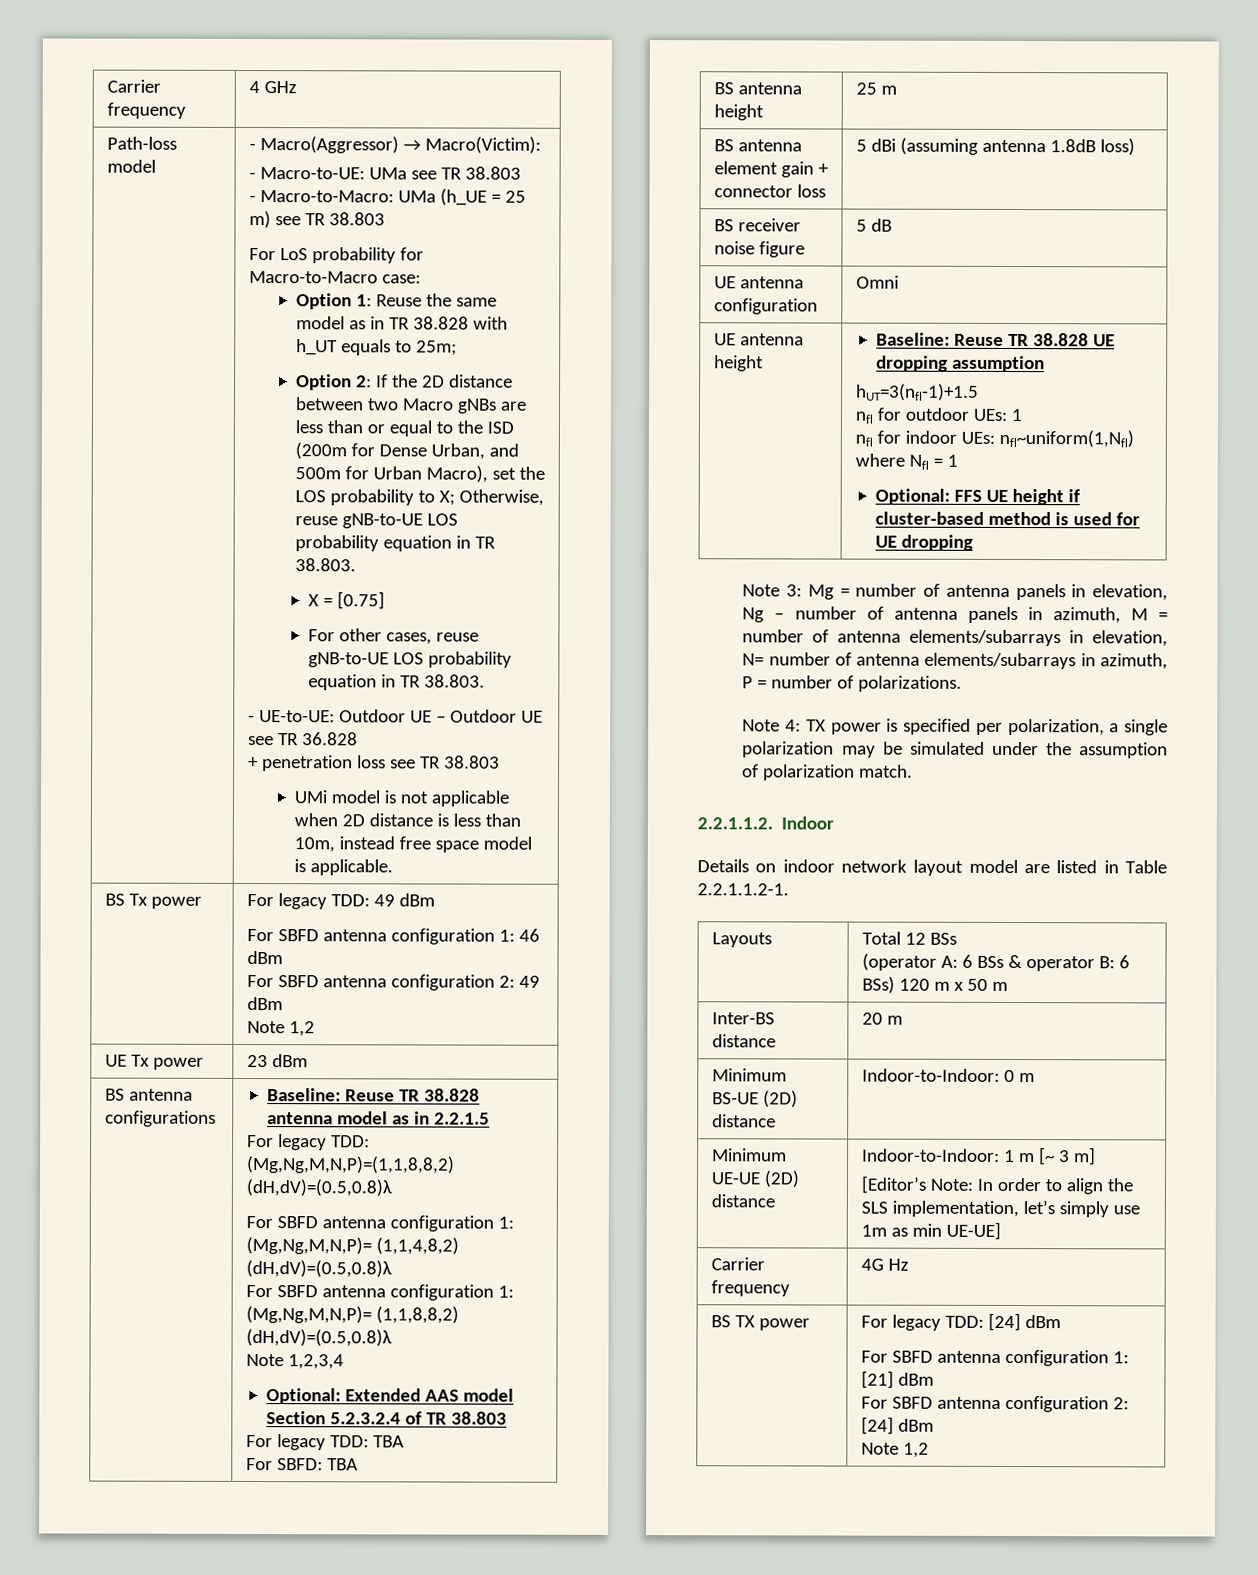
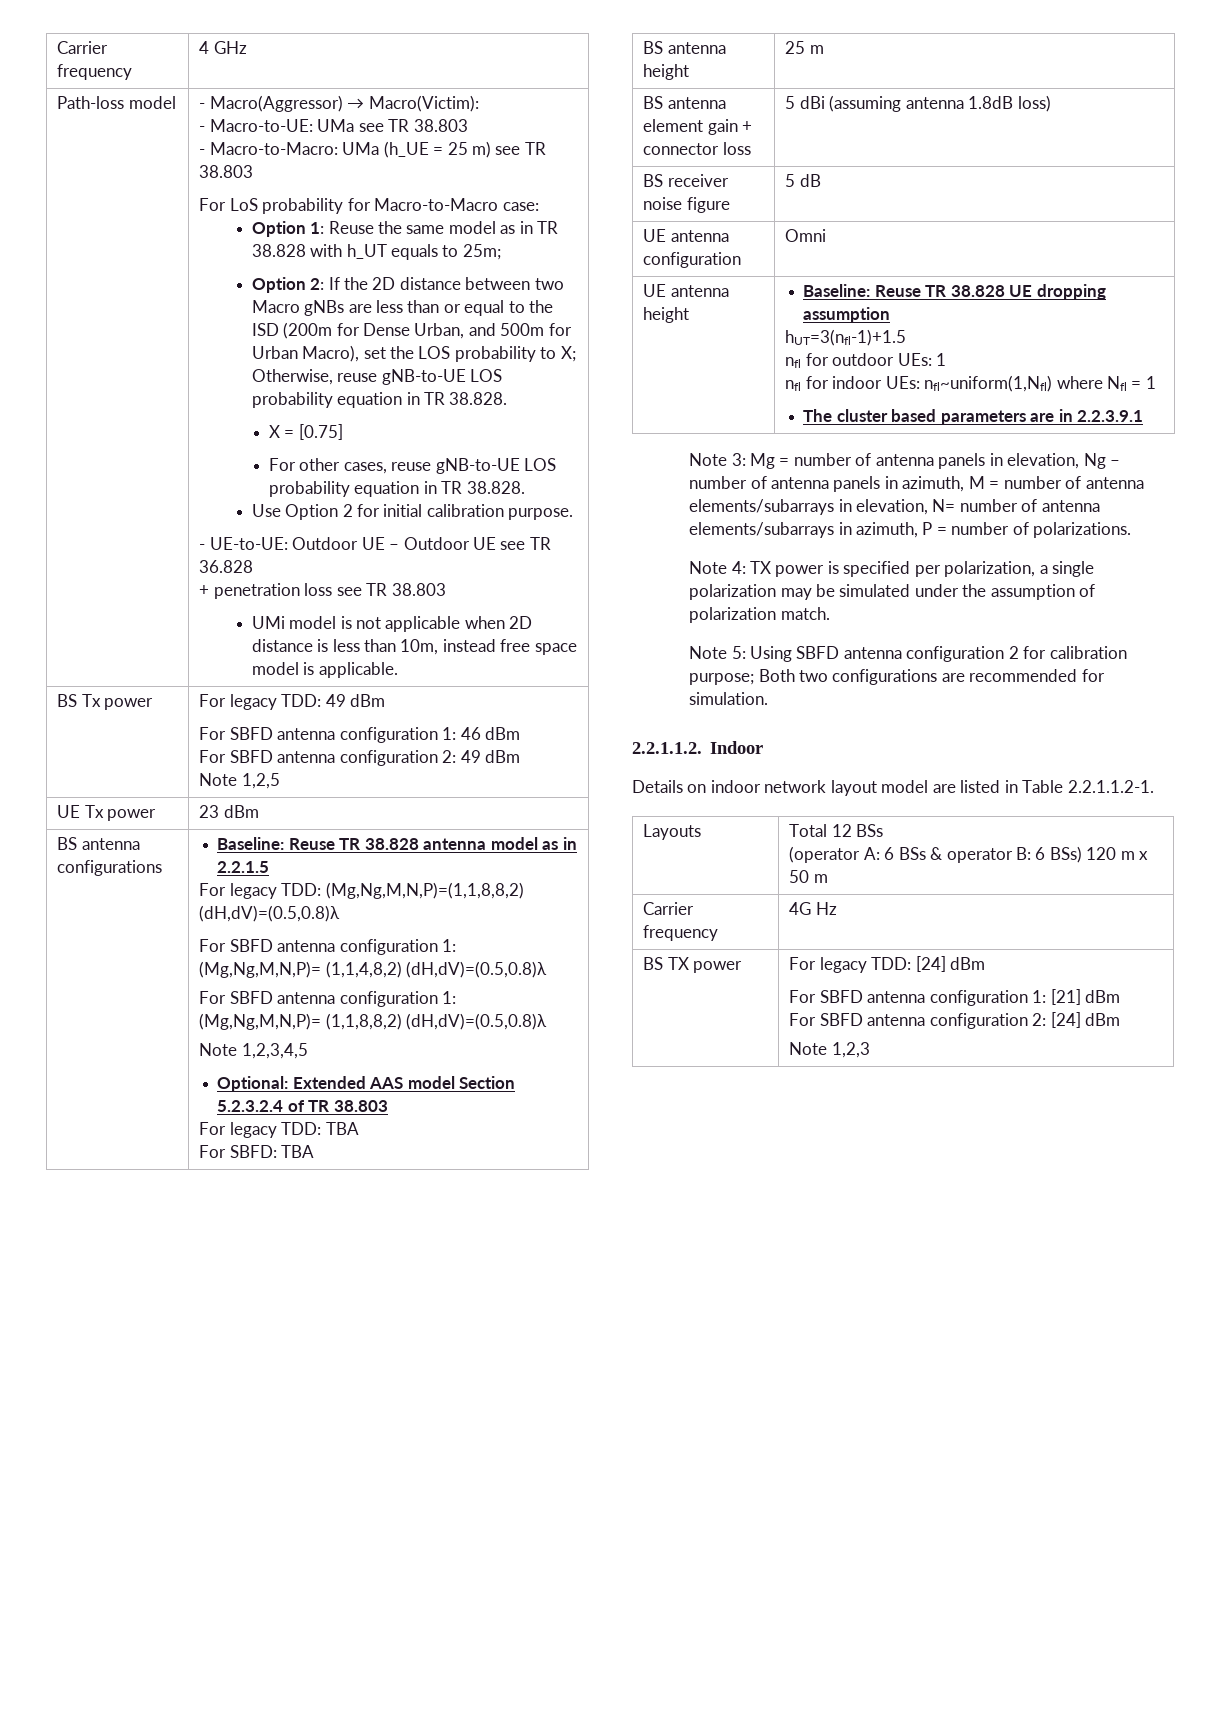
[294,558,356,572] 38.803. -> [449,392,508,405] 38.828.
[423,674,485,688] 38.803. -> [466,481,525,494] [251,504,574,520] 38.828. // Use Option 2 for initial calibration purpose.
[288,1021,315,1037] 1,2 -> [241,773,280,789] 1,2,5
[287,1354,344,1370] 1,2,3,4 -> [241,1043,308,1059] 1,2,3,4,5
[874,488,1080,506] [874,511,1140,526] [874,534,973,551] Optional: FFS UE height if cluster-based method is used for UE dropping -> [803,409,1144,425] The cluster based parameters are in 2.2.3.9.1
(914, 771) none -> [689,646,1127,662] [689,669,1105,685] [689,692,769,705] // Note 5: Using SBFD antenna configuration 2 for calibration purpose; Both two configurations are recommended for simulation.
[711,1012,775,1025] [711,1034,776,1048] [861,1012,903,1025] [711,1068,787,1082] [711,1090,798,1108] [711,1114,776,1128] [861,1068,1035,1083] [711,1148,787,1162] [710,1170,799,1188] [710,1194,775,1208] [861,1147,1096,1166] [860,1175,1133,1195] [860,1200,1140,1218] [860,1221,1001,1240] // Inter-BS distance | 20 m // Minimum BS-UE (2D) distance | Indoor-to-Indoor: 0 m // Minimum UE-UE (2D) distance | Indoor-to-Indoor: 1 m [~ 3 m] // [Editor’s Note: In order to align the SLS implementation, let’s simply use 1m as min UE-UE] -> (828, 878) none
[902,1442,929,1458] 1,2 -> [831,1042,870,1058] 1,2,3

